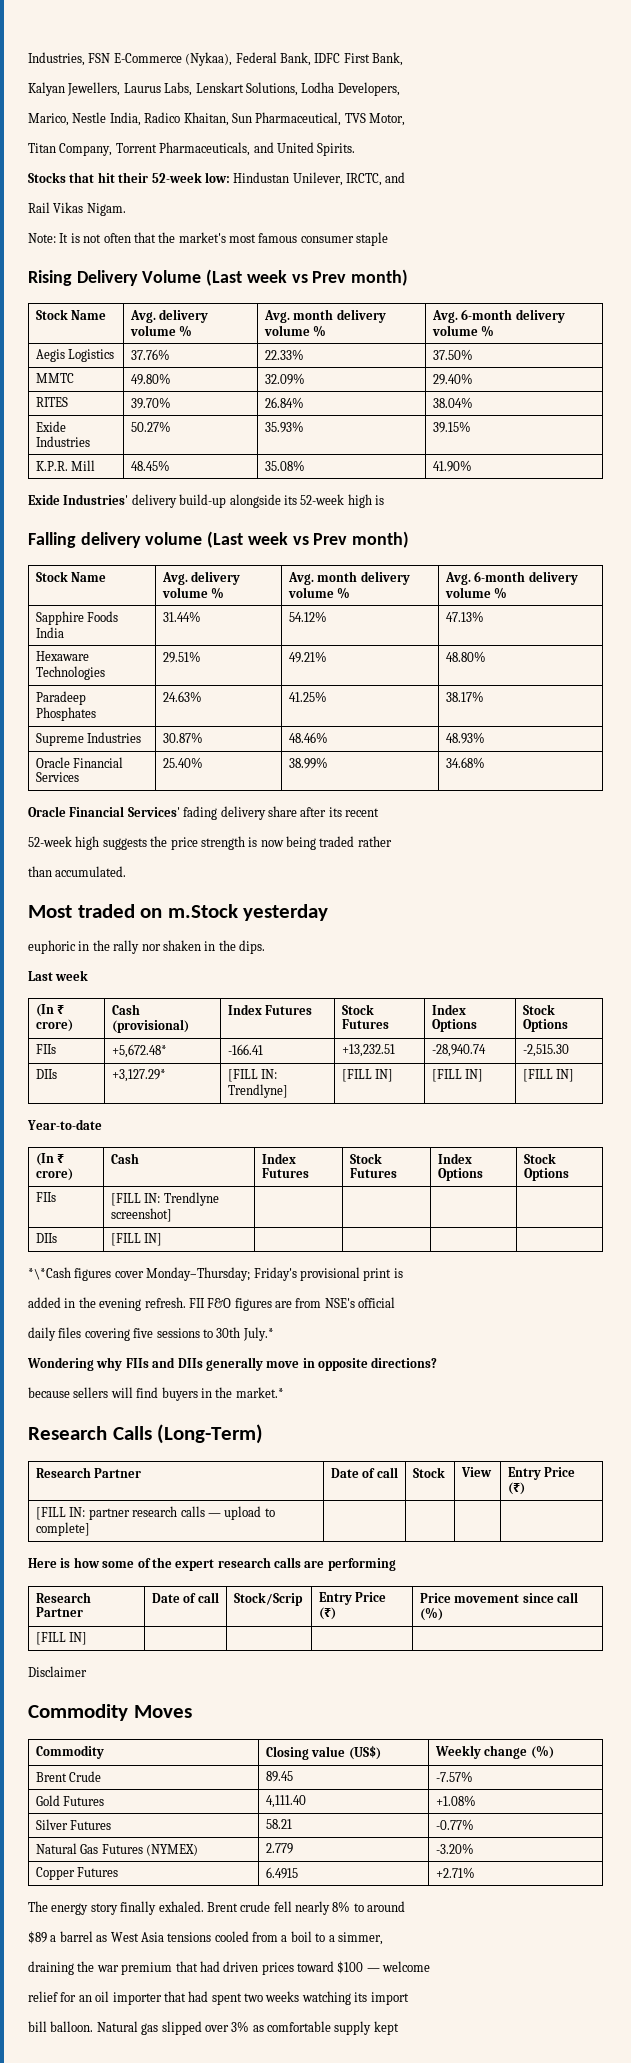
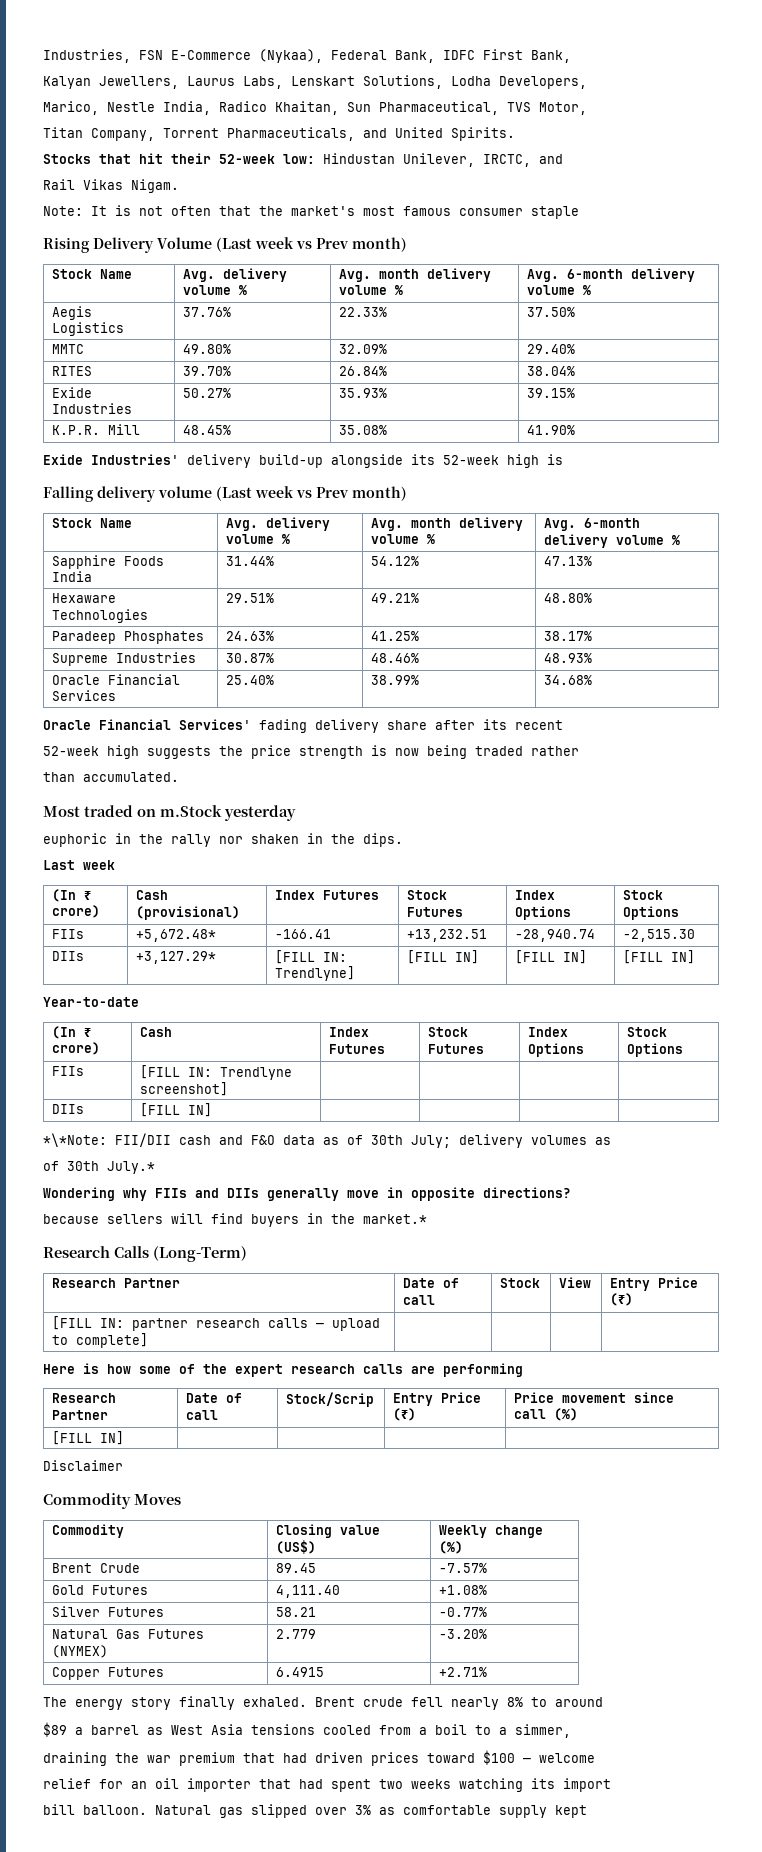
[28,1267,403,1281] [28,1297,396,1311] [28,1327,213,1341] *\*Cash figures cover Monday–Thursday; Friday's provisional print is // added in the evening refresh. FII F&O figures are from NSE's official // daily files covering five sessions to -> [43,1133,611,1148] [43,1161,59,1171] *\*Note: FII/DII cash and F&O data as of 30th July; delivery volumes as // of

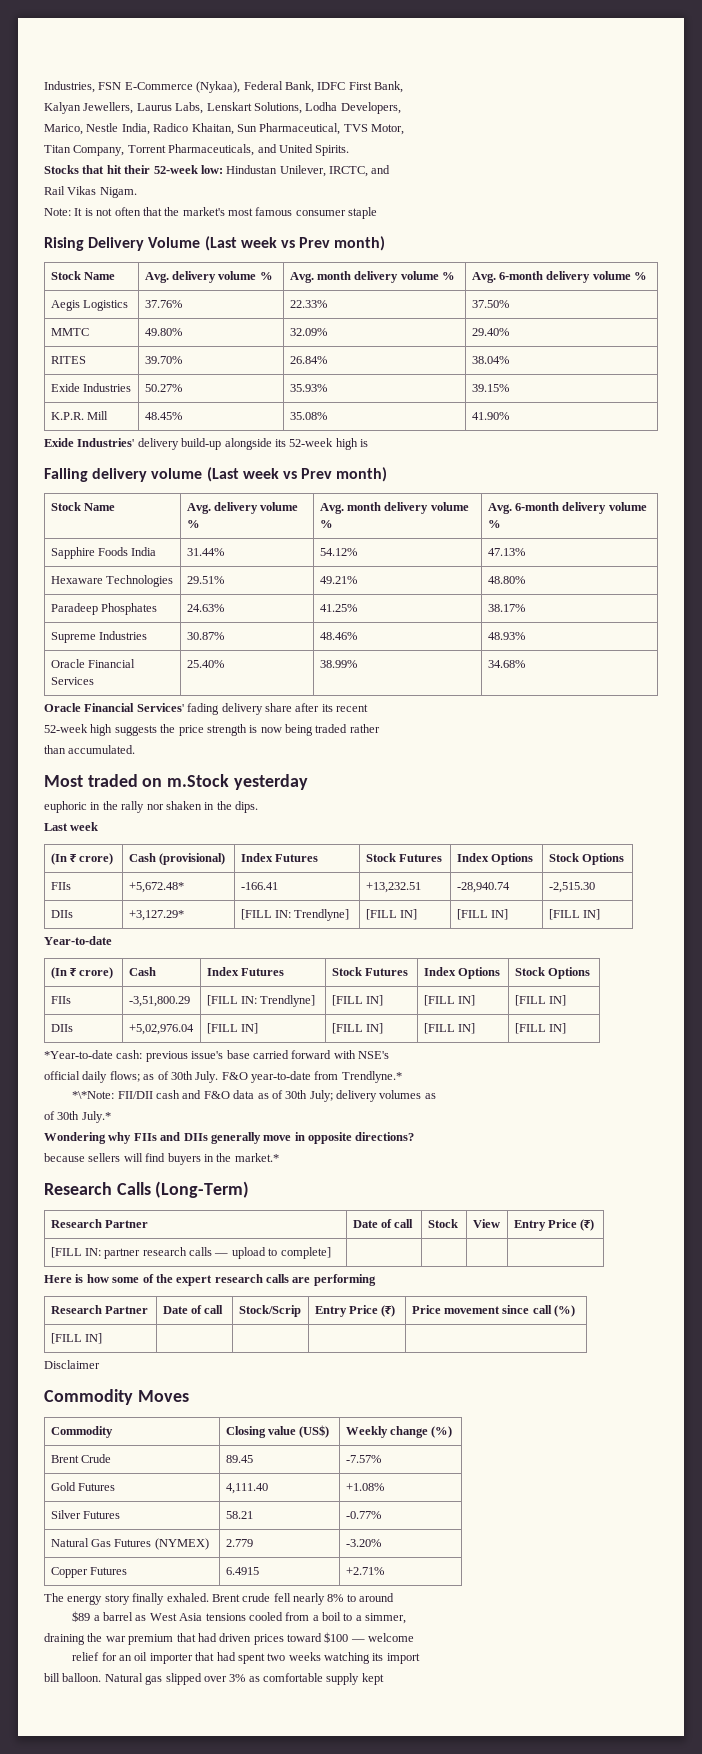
[140,1065,293,1080] [140,1082,229,1096] [52,1104,85,1114] [140,1103,213,1117] | [FILL IN: Trendlyne screenshot] | | | | // DIIs | [FILL IN] | | | | -> [128,996,190,1007] [206,995,316,1007] [331,995,383,1006] [423,995,475,1006] [514,995,566,1006] [50,1024,73,1032] [128,1024,194,1035] [206,1023,258,1034] [331,1023,383,1034] [423,1023,475,1034] [514,1023,566,1034] [44,1050,389,1062] [44,1071,402,1083] | -3,51,800.29 | [FILL IN: Trendlyne] | [FILL IN] | [FILL IN] | [FILL IN] // DIIs | +5,02,976.04 | [FILL IN] | [FILL IN] | [FILL IN] | [FILL IN] // *Year-to-date cash: previous issue's base carried forward with NSE's // official daily flows; as of 30th July. F&O year-to-date from Trendlyne.*

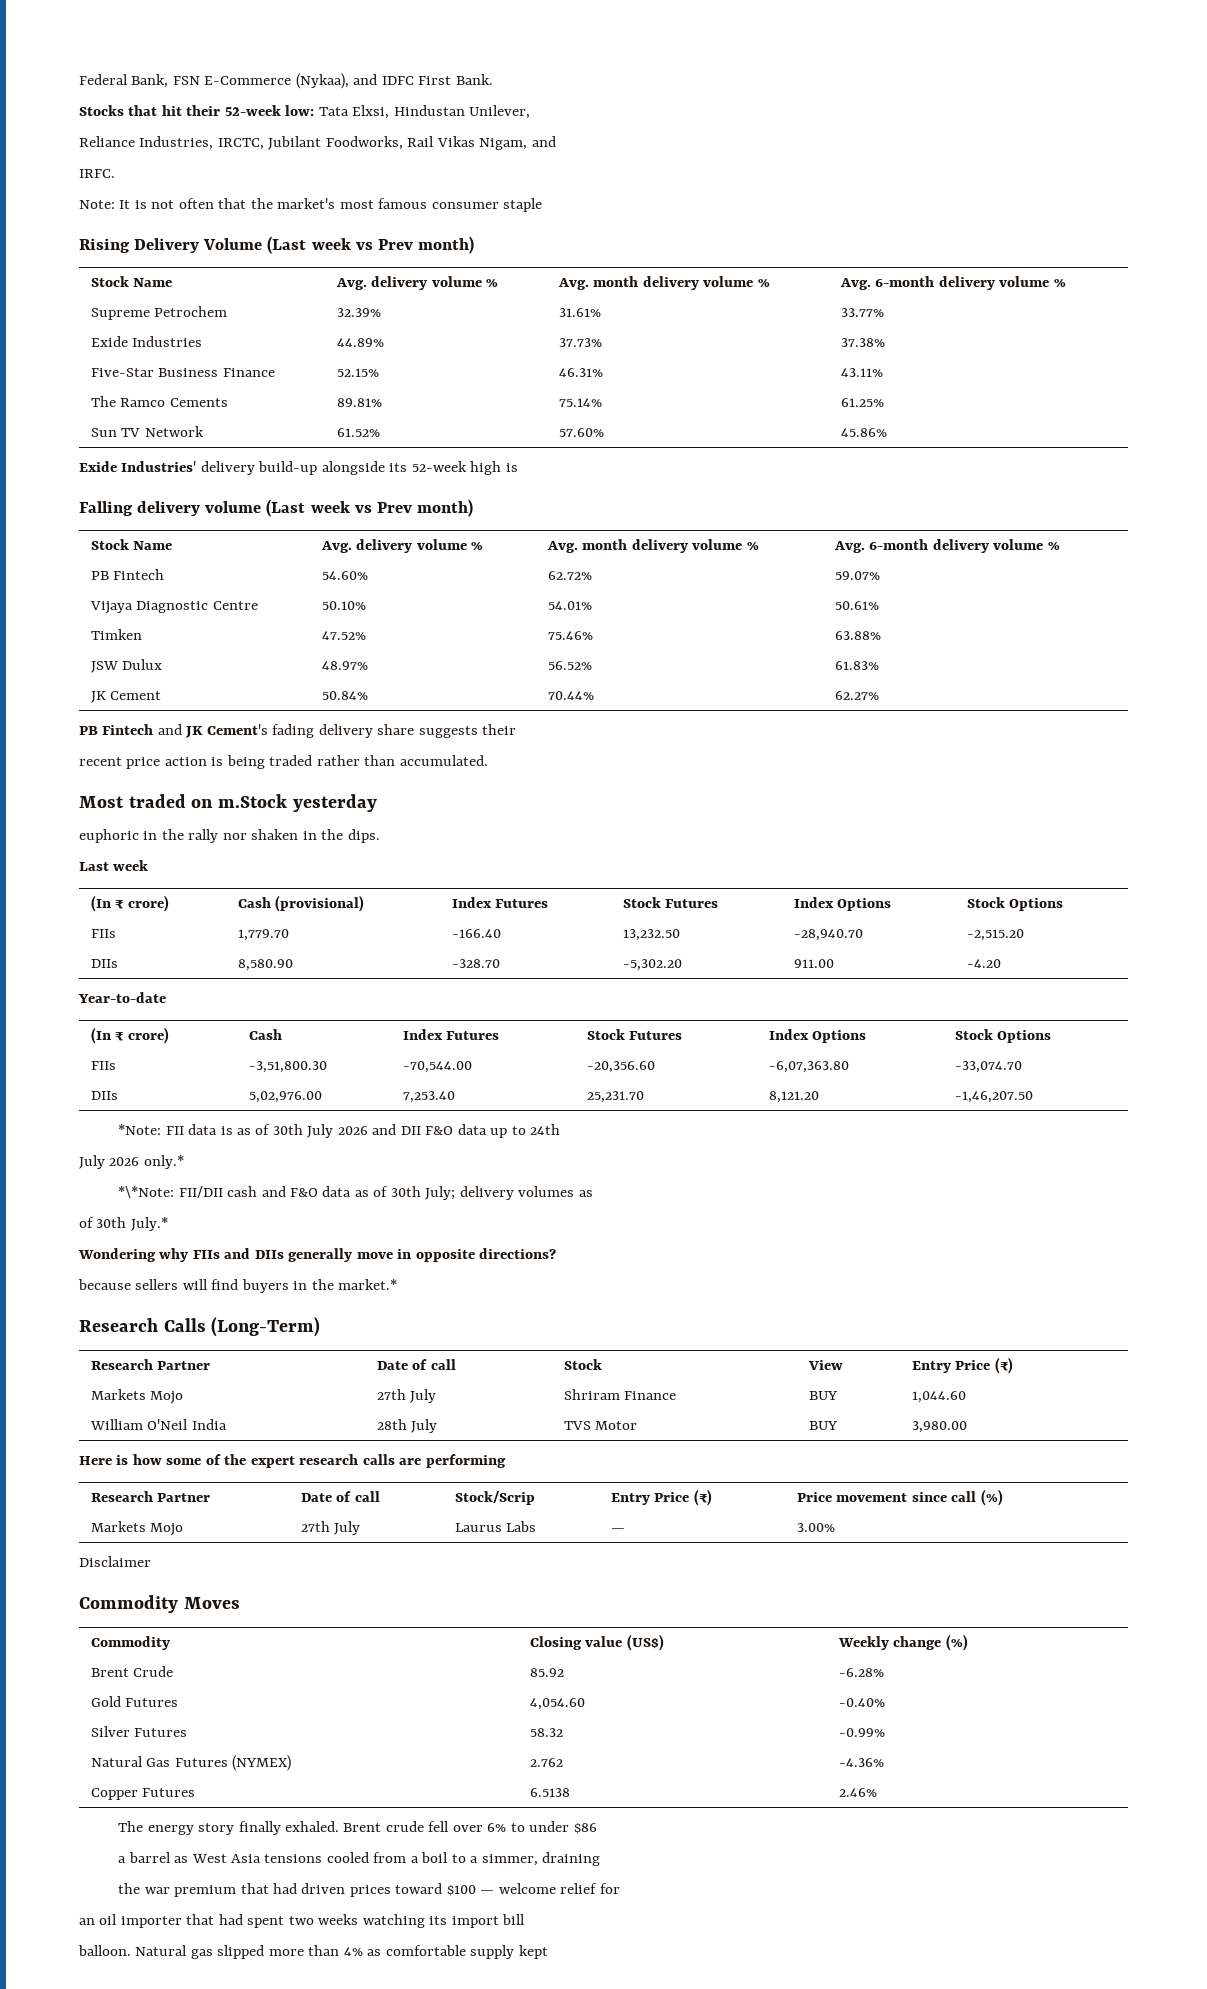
[44,81,95,93] Industries, -> [79,74,169,88] Federal Bank,
[243,81,403,93] [44,102,401,114] [44,123,404,135] [44,144,350,156] Federal Bank, IDFC First Bank, // Kalyan Jewellers, Laurus Labs, Lenskart Solutions, Lodha Developers, // Marico, Nestle India, Radico Khaitan, Sun Pharmaceutical, TVS Motor, // Titan Company, Torrent Pharmaceuticals, and United Spirits. -> [353,74,493,85] and IDFC First Bank.
(223, 169) none -> [318,105,390,119] Tata Elxsi,
[329,165,391,177] [44,186,137,198] IRCTC, and // Rail Vikas Nigam. -> [79,136,556,150] [79,169,115,178] // Reliance Industries, IRCTC, Jubilant Foodworks, Rail Vikas Nigam, and // IRFC.
[50,300,128,311] [144,300,182,308] [289,300,327,308] [471,300,509,308] [50,328,89,336] [144,328,182,336] [289,328,327,336] [471,328,509,336] [50,356,86,364] [144,356,182,364] [289,356,327,364] [471,356,509,364] [50,383,131,392] [144,384,182,392] [289,384,327,392] [471,384,509,392] [50,411,108,420] [144,412,182,420] [289,412,327,420] [471,412,509,420] Aegis Logistics | 37.76% | 22.33% | 37.50% // MMTC | 49.80% | 32.09% | 29.40% // RITES | 39.70% | 26.84% | 38.04% // Exide Industries | 50.27% | 35.93% | 39.15% // K.P.R. Mill | 48.45% | 35.08% | 41.90% -> [90,306,228,320] [336,308,381,317] [558,308,601,317] [840,308,884,317] [90,336,203,347] [336,338,384,347] [558,338,602,347] [840,338,885,347] [90,368,275,377] [336,368,379,377] [558,368,603,377] [840,368,883,377] [90,396,228,407] [336,398,382,407] [558,398,602,407] [840,398,884,407] [90,426,204,437] [336,428,380,437] [558,428,604,437] [840,428,887,437] Supreme Petrochem | 32.39% | 31.61% | 33.77% // Exide Industries | 44.89% | 37.73% | 37.38% // Five-Star Business Finance | 52.15% | 46.31% | 43.11% // The Ramco Cements | 89.81% | 75.14% | 61.25% // Sun TV Network | 61.52% | 57.60% | 45.86%
[50,547,157,559] [186,548,224,556] [319,548,357,556] [487,548,525,556] [50,575,173,587] [186,576,224,584] [319,576,357,584] [487,576,525,584] [50,603,157,615] [186,604,224,612] [319,604,357,612] [487,604,525,612] [50,631,147,643] [186,632,224,640] [319,632,357,640] [487,632,525,640] [50,659,135,668] [50,677,94,685] [186,660,224,668] [319,660,357,668] [487,660,525,668] [44,703,184,712] Sapphire Foods India | 31.44% | 54.12% | 47.13% // Hexaware Technologies | 29.51% | 49.21% | 48.80% // Paradeep Phosphates | 24.63% | 41.25% | 38.17% // Supreme Industries | 30.87% | 48.46% | 48.93% // Oracle Financial Services | 25.40% | 38.99% | 34.68% // Oracle Financial Services' -> [90,569,165,580] [321,571,368,580] [547,571,592,580] [834,571,880,580] [89,601,258,614] [321,601,366,610] [547,601,592,610] [834,601,879,610] [90,629,142,640] [321,631,366,640] [547,631,593,640] [834,631,881,640] [90,659,163,673] [321,661,368,670] [547,661,592,670] [834,661,879,670] [90,691,162,703] [321,691,368,700] [547,691,594,700] [834,691,879,700] [79,724,268,738] PB Fintech | 54.60% | 62.72% | 59.07% // Vijaya Diagnostic Centre | 50.10% | 54.01% | 50.61% // Timken | 47.52% | 75.46% | 63.88% // JSW Dulux | 48.97% | 56.52% | 61.83% // JK Cement | 50.84% | 70.44% | 62.27% // PB Fintech and JK Cement's
[295,703,333,712] after its -> [418,724,517,738] suggests their //
[44,724,282,736] // 52-week high suggests the price strength is now -> [126,757,224,769] price action is
(380, 728) // -> (360, 760) none
[128,882,184,893] [240,882,278,890] [365,882,421,893] [456,882,510,893] [548,882,595,893] [50,910,73,918] [128,910,184,921] [240,909,350,921] [365,909,417,920] [456,909,508,920] [548,909,600,920] +5,672.48* | -166.41 | +13,232.51 | -28,940.74 | -2,515.30 // DIIs | +3,127.29* | [FILL IN: Trendlyne] | [FILL IN] | [FILL IN] | [FILL IN] -> [237,929,289,941] [451,929,501,938] [622,929,680,941] [793,929,863,941] [966,929,1024,941] [90,959,118,968] [237,959,293,971] [451,959,500,968] [622,959,682,971] [793,959,834,968] [966,959,1001,968] 1,779.70 | -166.40 | 13,232.50 | -28,940.70 | -2,515.20 // DIIs | 8,580.90 | -328.70 | -5,302.20 | 911.00 | -4.20
[128,996,190,1007] [206,995,316,1007] [331,995,383,1006] [423,995,475,1006] [514,995,566,1006] [50,1024,73,1032] [128,1024,194,1035] [206,1023,258,1034] [331,1023,383,1034] [423,1023,475,1034] [514,1023,566,1034] [44,1050,389,1062] [44,1071,402,1083] -3,51,800.29 | [FILL IN: Trendlyne] | [FILL IN] | [FILL IN] | [FILL IN] // DIIs | +5,02,976.04 | [FILL IN] | [FILL IN] | [FILL IN] | [FILL IN] // *Year-to-date cash: previous issue's base carried forward with NSE's // official daily flows; as of 30th July. F&O year-to-date from Trendlyne.* -> [248,1061,327,1073] [402,1061,472,1073] [586,1061,655,1073] [768,1061,849,1073] [954,1061,1022,1073] [90,1091,118,1100] [248,1091,322,1103] [402,1091,455,1103] [586,1091,644,1103] [768,1091,819,1103] [954,1091,1033,1103] [118,1124,560,1138] [79,1155,184,1169] -3,51,800.30 | -70,544.00 | -20,356.60 | -6,07,363.80 | -33,074.70 // DIIs | 5,02,976.00 | 7,253.40 | 25,231.70 | 8,121.20 | -1,46,207.50 // *Note: FII data is as of 30th July 2026 and DII F&O data up to 24th // July 2026 only.*
[50,1247,331,1259] [FILL IN: partner research calls — upload to complete] | | | | -> [90,1389,184,1404] [376,1389,437,1403] [563,1389,677,1400] [808,1391,837,1400] [911,1391,966,1403] [89,1419,227,1430] [376,1419,438,1433] [563,1421,638,1430] [808,1421,837,1430] [911,1421,967,1433] Markets Mojo | 27th July | Shriram Finance | BUY | 1,044.60 // William O'Neil India | 28th July | TVS Motor | BUY | 3,980.00
[50,1333,102,1344] [FILL IN] | | | | -> [90,1521,184,1536] [300,1521,361,1535] [454,1521,537,1532] [610,1528,625,1532] [796,1523,835,1532] Markets Mojo | 27th July | Laurus Labs | — | 3.00%
[225,1455,253,1463] [345,1455,381,1463] 89.45 | -7.57% -> [529,1668,564,1677] [838,1668,884,1677] 85.92 | -6.28%
[225,1483,268,1494] [345,1483,384,1491] 4,111.40 | +1.08% -> [529,1698,585,1710] [838,1698,885,1707] 4,054.60 | -0.40%
[225,1511,253,1519] [345,1511,381,1519] 58.21 | -0.77% -> [529,1728,563,1737] [838,1728,885,1737] 58.32 | -0.99%
[225,1539,253,1547] [345,1539,381,1547] 2.779 | -3.20% -> [529,1758,563,1767] [838,1758,884,1767] 2.762 | -4.36%
[225,1567,259,1575] [345,1567,384,1575] 6.4915 | +2.71% -> [529,1788,570,1797] [838,1788,877,1797] 6.5138 | 2.46%
[293,1593,395,1605] [72,1611,91,1622] nearly 8% to around // $89 -> [452,1821,597,1834] over 6% to under $86 //
[44,1633,85,1645] // draining -> [542,1852,601,1866] draining //
(415, 1637) // -> (556, 1888) none
(117, 1656) none -> (620, 1888) //
[44,1673,60,1682] // bill -> [502,1914,526,1925] bill //
[203,1674,246,1682] over 3% -> [268,1945,363,1956] more than 4%

